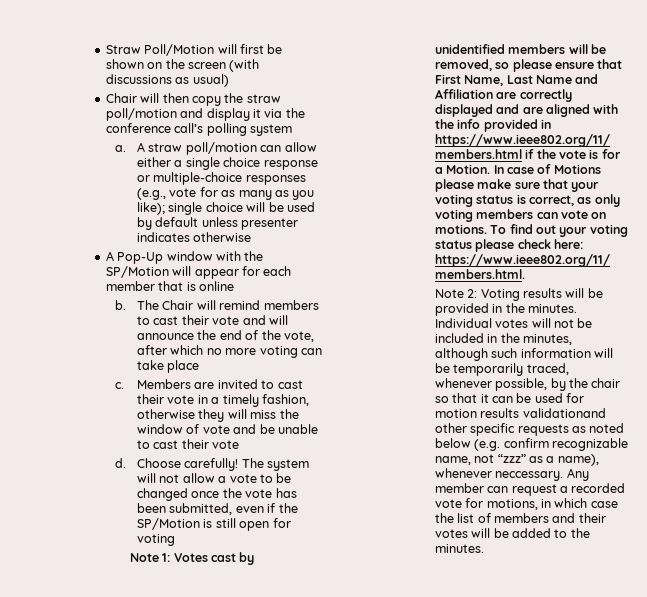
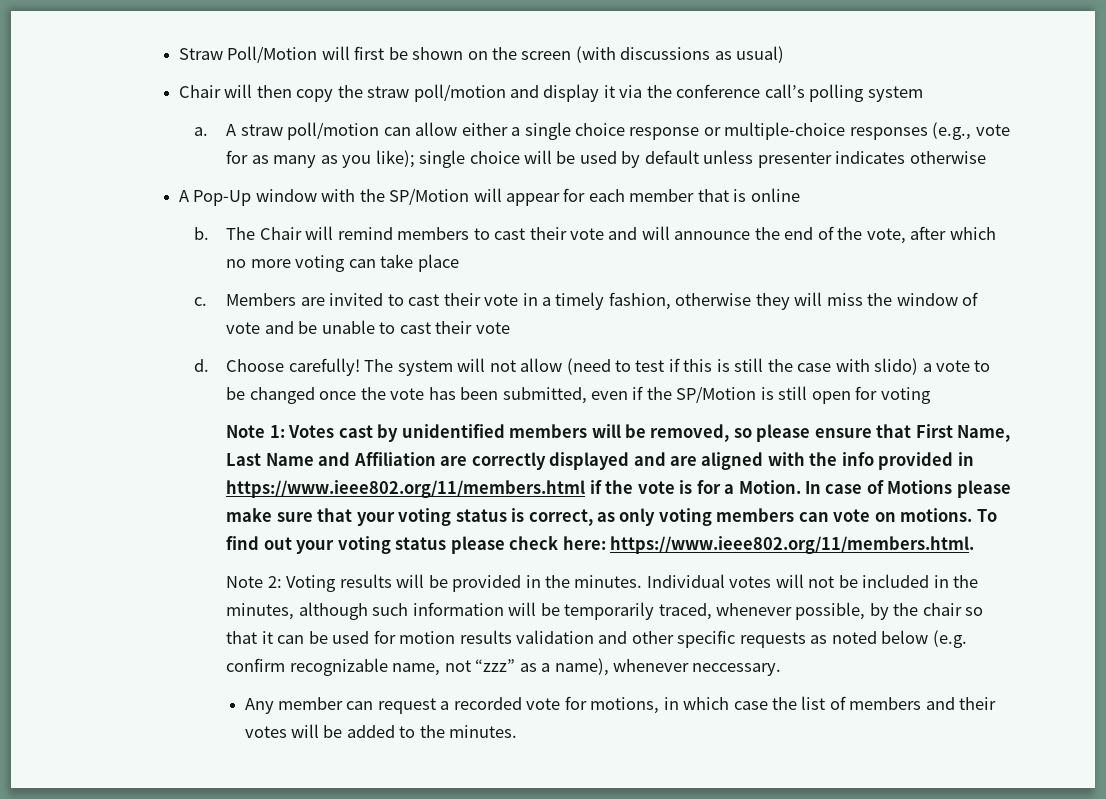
(215, 478) none -> [566,358,919,375] (need to test if this is still the case with slido)
[522,408,606,418] validationand -> [516,630,628,644] validation and
(564, 476) none -> (782, 669) //

